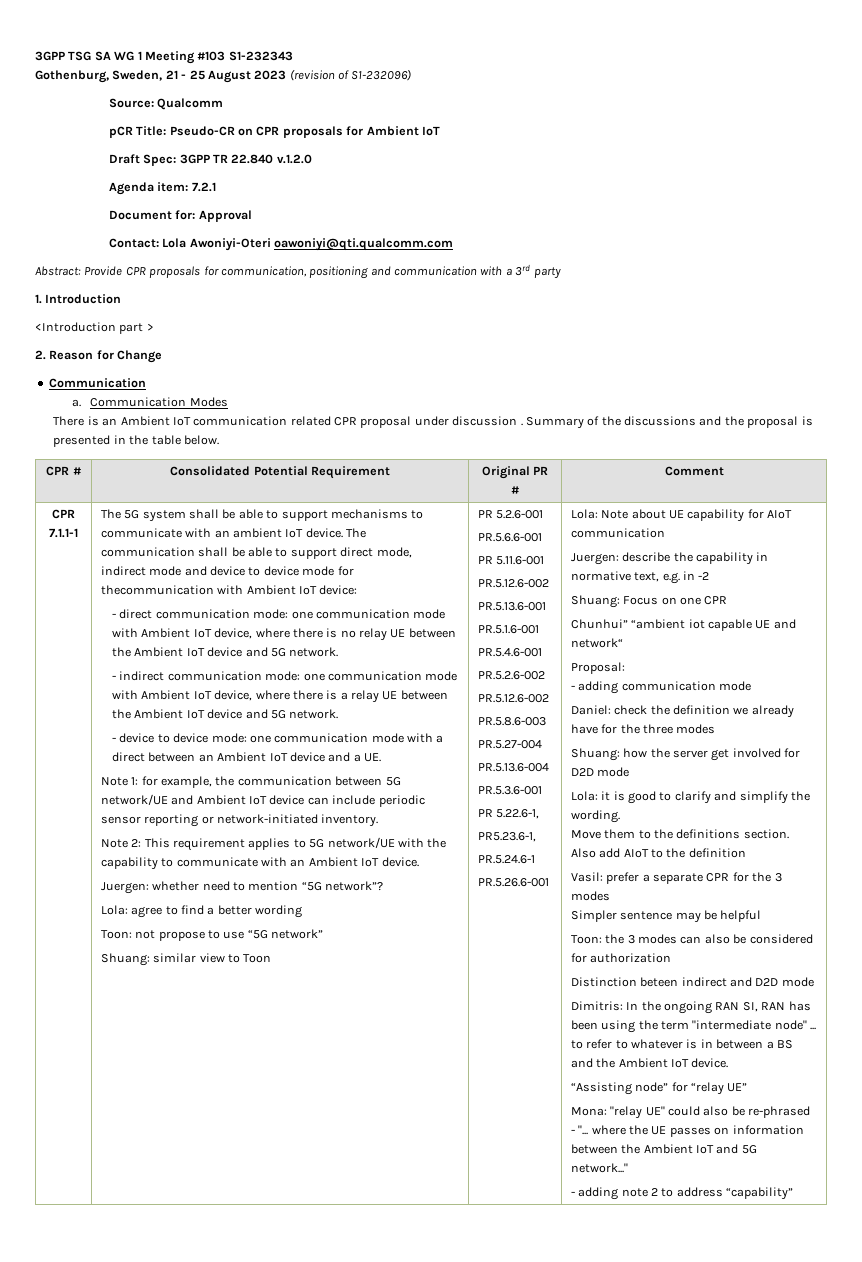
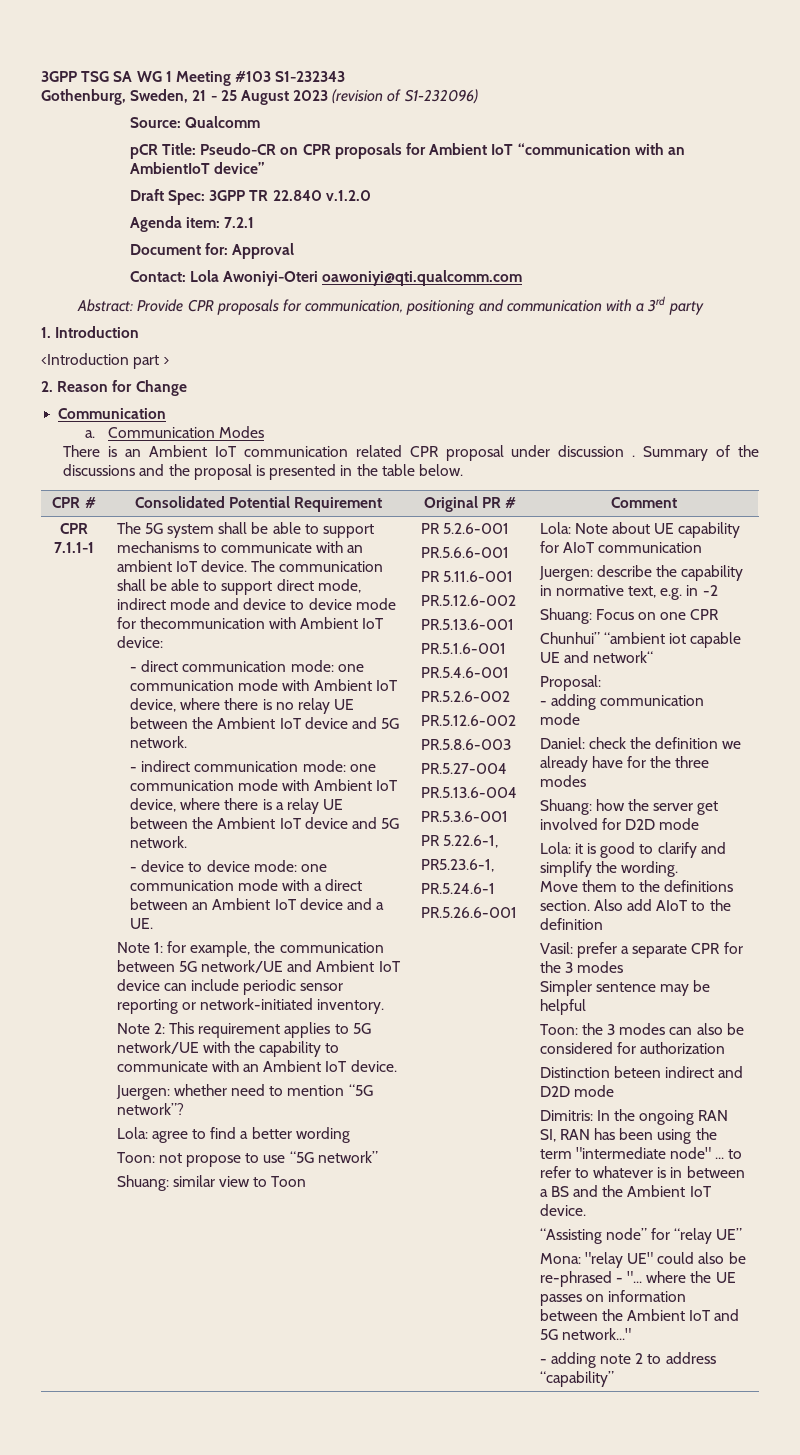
(440, 131) none -> [517,143,685,155] [129,162,265,174] “communication with an AmbientIoT device”

